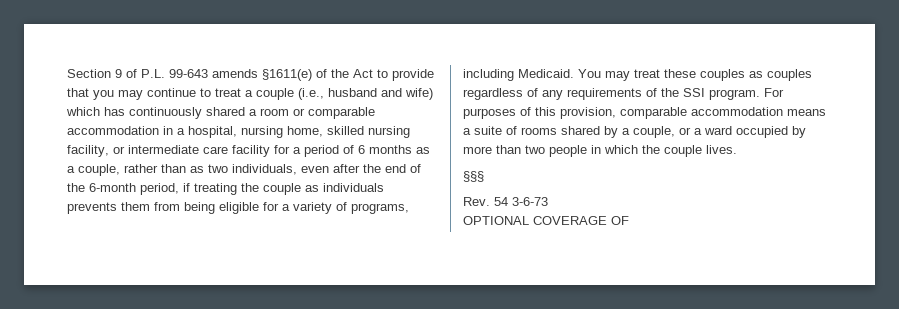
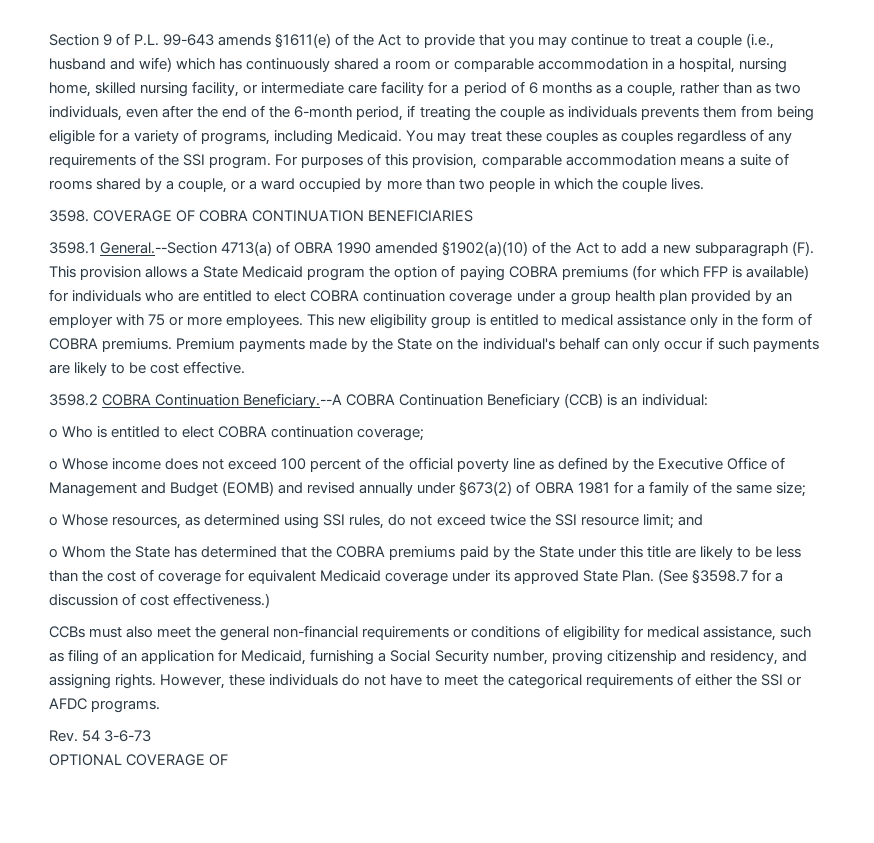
[463,171,484,182] §§§ -> [49,210,474,222] [49,241,814,257] [49,265,809,281] [49,289,792,305] [49,313,812,329] [49,337,819,352] [49,361,246,376] [49,393,708,408] [49,426,425,441] [49,457,785,472] [49,481,806,497] [49,514,703,529] [49,546,802,560] [49,569,783,585] [49,593,271,608] [49,625,811,641] [49,649,807,665] [49,673,802,689] [49,698,161,713] 3598. COVERAGE OF COBRA CONTINUATION BENEFICIARIES // 3598.1 General.--Section 4713(a) of OBRA 1990 amended §1902(a)(10) of the Act to add a new subparagraph (F). This provision allows a State Medicaid program the option of paying COBRA premiums (for which FFP is available) for individuals who are entitled to elect COBRA continuation coverage under a group health plan provided by an employer with 75 or more employees. This new eligibility group is entitled to medical assistance only in the form of COBRA premiums. Premium payments made by the State on the individual's behalf can only occur if such payments are likely to be cost effective. // 3598.2 COBRA Continuation Beneficiary.--A COBRA Continuation Beneficiary (CCB) is an individual: // o Who is entitled to elect COBRA continuation coverage; // o Whose income does not exceed 100 percent of the official poverty line as defined by the Executive Office of Management and Budget (EOMB) and revised annually under §673(2) of OBRA 1981 for a family of the same size; // o Whose resources, as determined using SSI rules, do not exceed twice the SSI resource limit; and // o Whom the State has determined that the COBRA premiums paid by the State under this title are likely to be less than the cost of coverage for equivalent Medicaid coverage under its approved State Plan. (See §3598.7 for a discussion of cost effectiveness.) // CCBs must also meet the general non-financial requirements or conditions of eligibility for medical assistance, such as filing of an application for Medicaid, furnishing a Social Security number, proving citizenship and residency, and assigning rights. However, these individuals do not have to meet the categorical requirements of either the SSI or AFDC programs.

